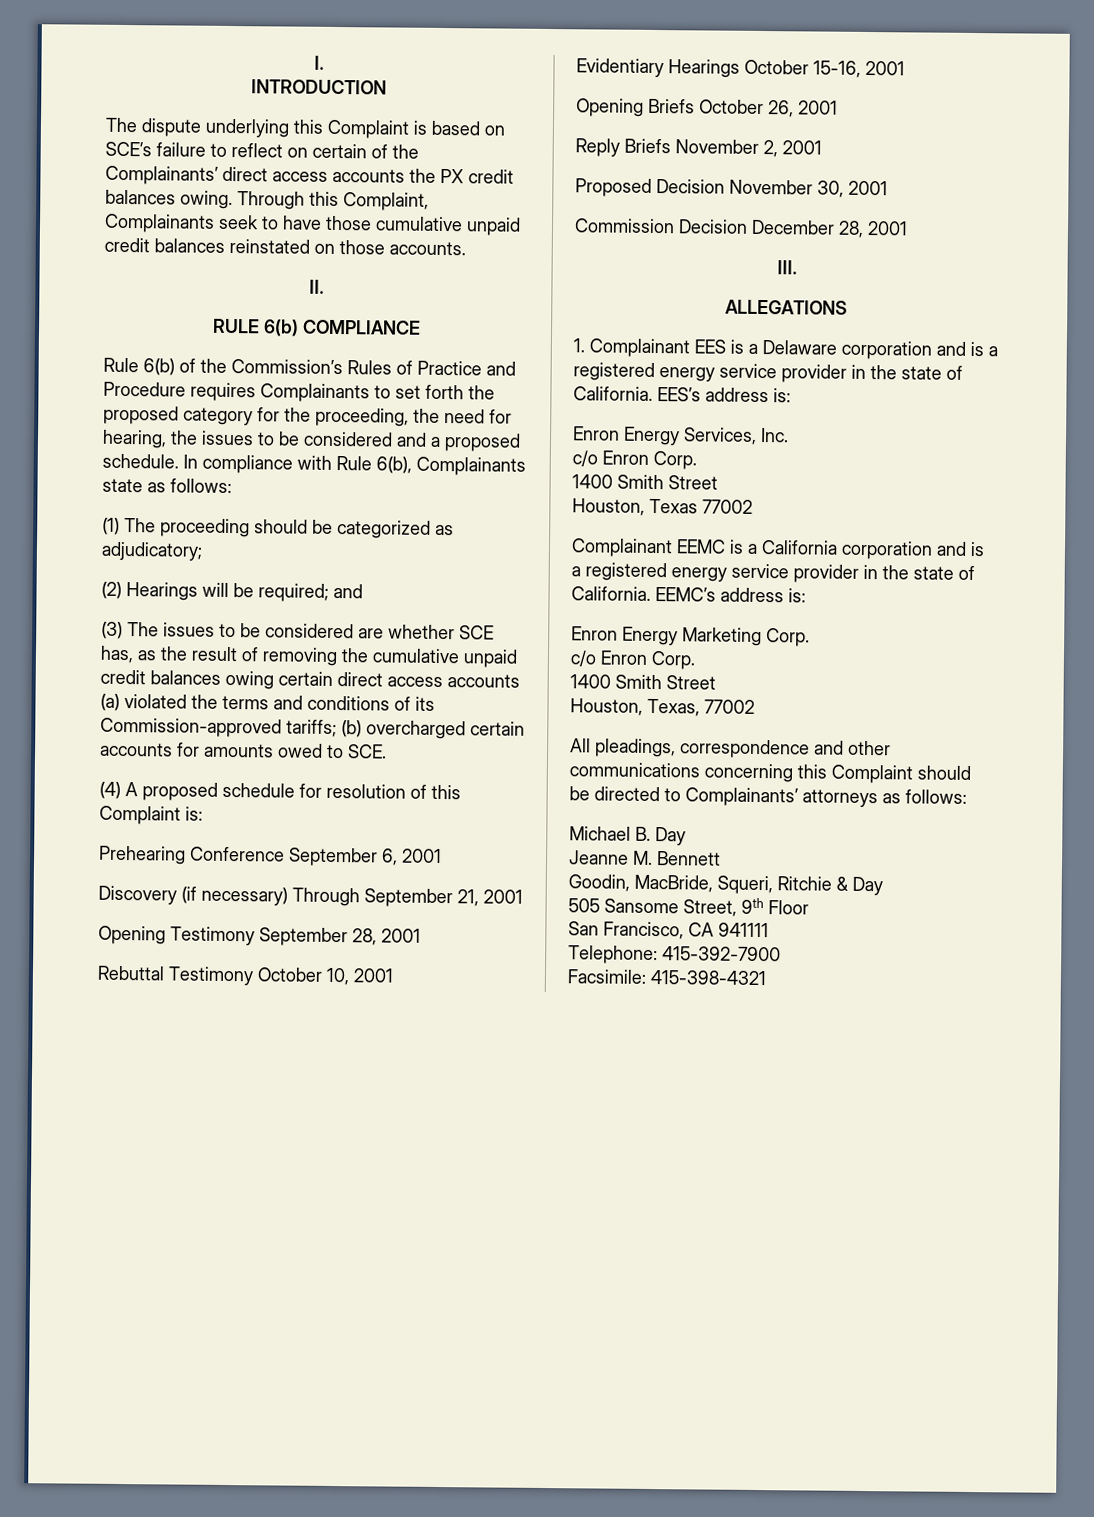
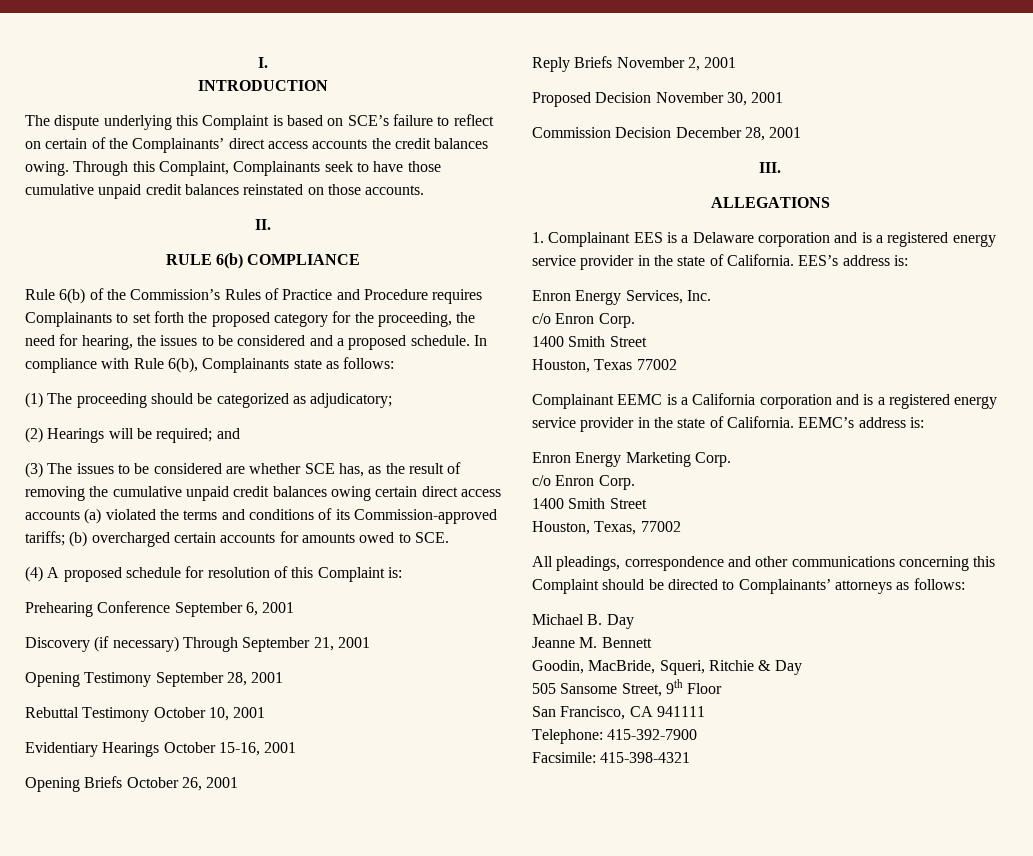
[440,168,464,184] PX -> (391, 143) none

